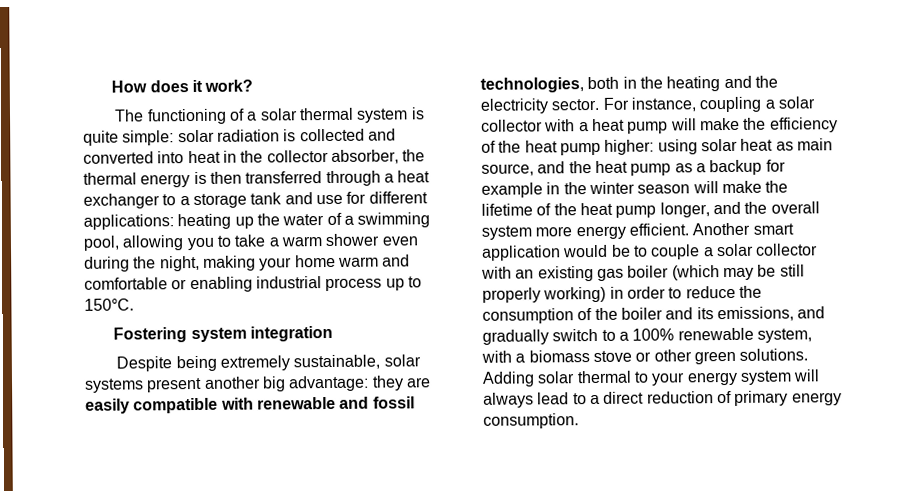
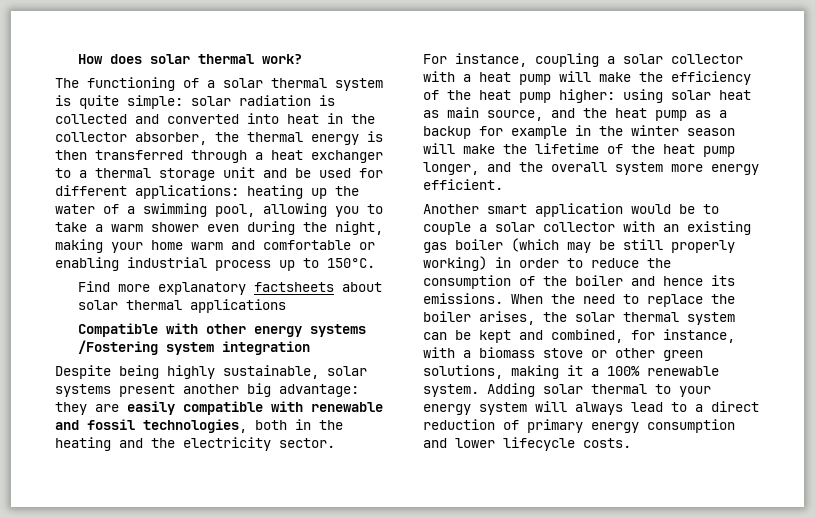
[192,79,204,93] it -> [150,54,255,64] solar thermal
[192,192,343,209] storage tank and use -> [95,167,351,181] thermal storage unit and be used
[113,327,188,343] Fostering -> [78,281,383,295] [78,299,287,313] [78,323,367,337] [78,340,159,355] Find more explanatory factsheets about solar thermal applications // Compatible with other energy systems /Fostering
[220,355,291,371] extremely -> [167,365,215,379] highly
(600, 104) none -> (335, 443) //
(689, 229) none -> (503, 184) //
[696,306,826,322] [482,327,812,345] its emissions, and gradually switch to a 100% renewable system, -> [663,275,735,286] [423,293,735,307] [423,311,735,325] [423,329,735,343] hence its emissions. When the need to replace the boiler arises, the solar thermal system can be kept and combined, for instance,
[739,348,809,361] solutions. -> [423,365,719,379] [423,384,479,397] solutions, making it a 100% renewable system.
[483,413,579,429] consumption. -> [647,419,735,433] [423,437,631,451] consumption and lower lifecycle costs.

